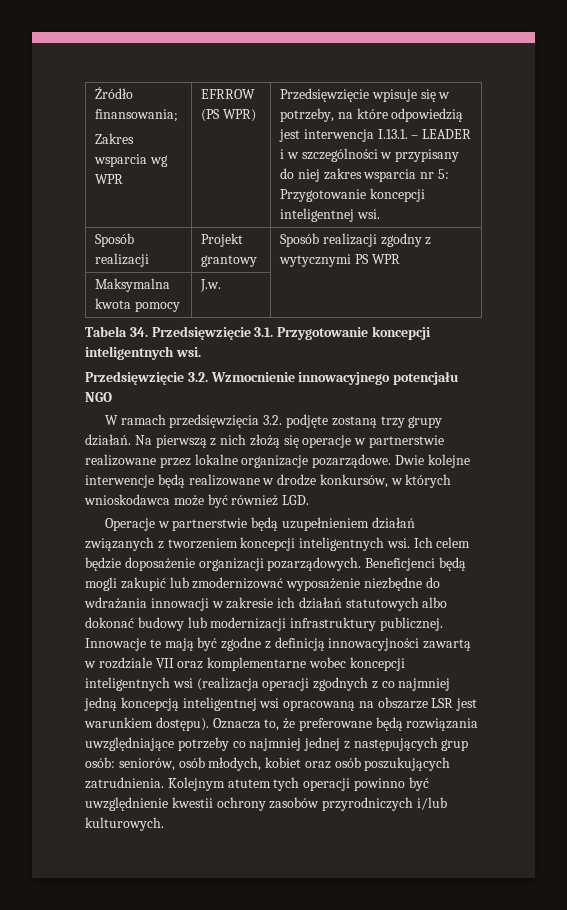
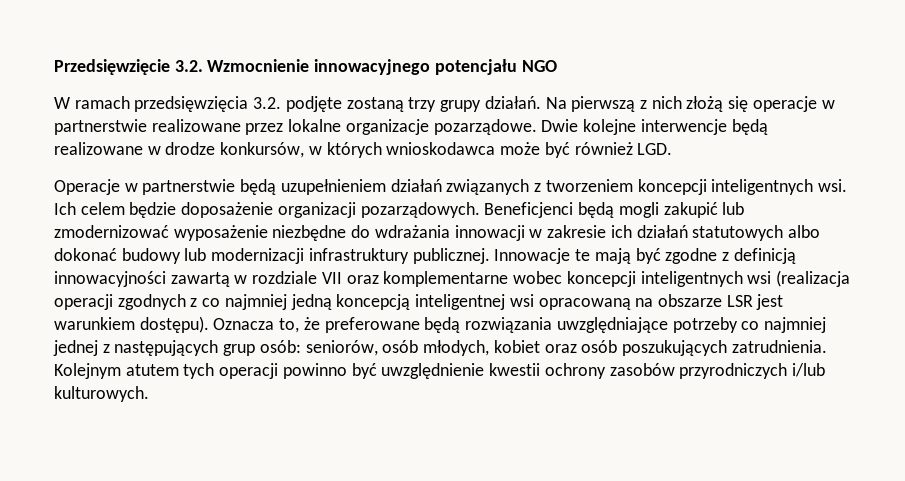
[95,87,134,99] [95,109,179,122] [95,133,135,144] [94,154,168,167] [95,174,124,184] [201,89,256,99] [201,109,256,122] [280,88,451,102] [280,108,464,122] [279,129,472,142] [280,148,460,162] [280,168,449,182] [280,188,425,202] [280,208,380,222] [95,233,135,247] [95,253,150,267] [201,233,244,247] [201,255,258,267] [280,233,432,247] [279,254,400,267] [95,278,171,292] [95,298,180,312] [200,279,222,292] [85,326,431,340] [85,346,201,360] Źródło finansowania; // Zakres wsparcia wg WPR | EFRROW (PS WPR) | Przedsięwzięcie wpisuje się w potrzeby, na które odpowiedzią jest interwencja I.13.1. – LEADER i w szczególności w przypisany do niej zakres wsparcia nr 5: Przygotowanie koncepcji inteligentnej wsi. // Sposób realizacji | Projekt grantowy | Sposób realizacji zgodny z wytycznymi PS WPR // Maksymalna kwota pomocy | J.w. | // Tabela 34. Przedsięwzięcie 3.1. Przygotowanie koncepcji inteligentnych wsi. // -> (54, 67) none

